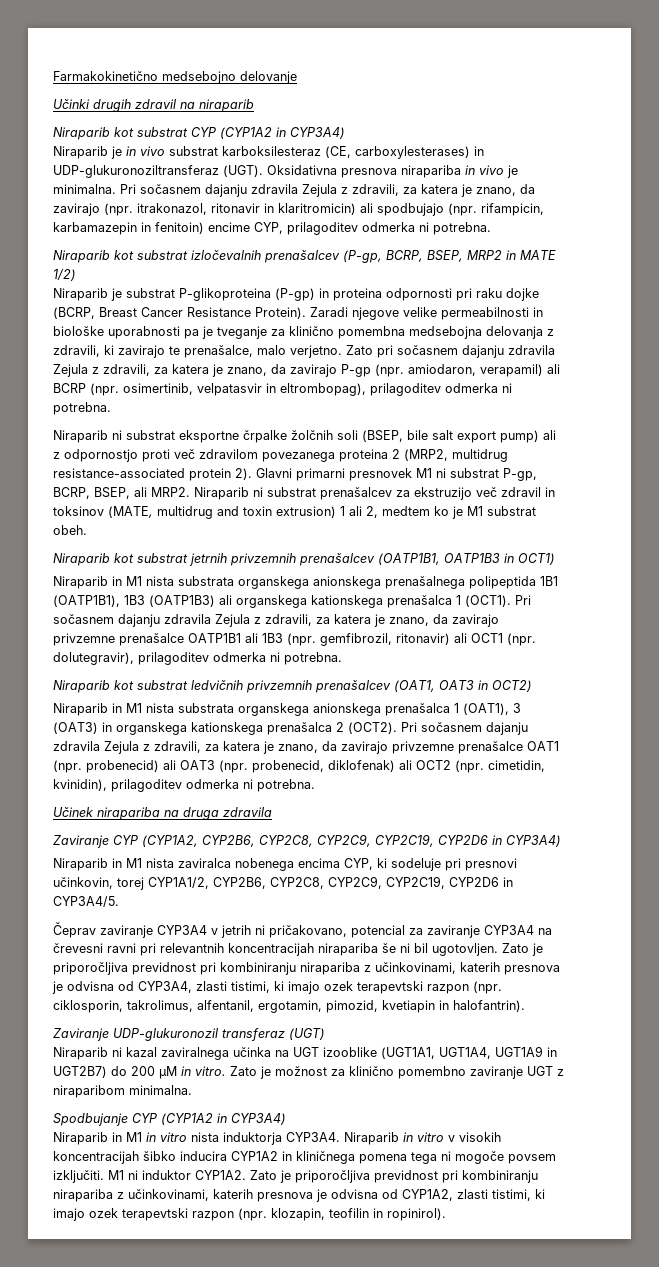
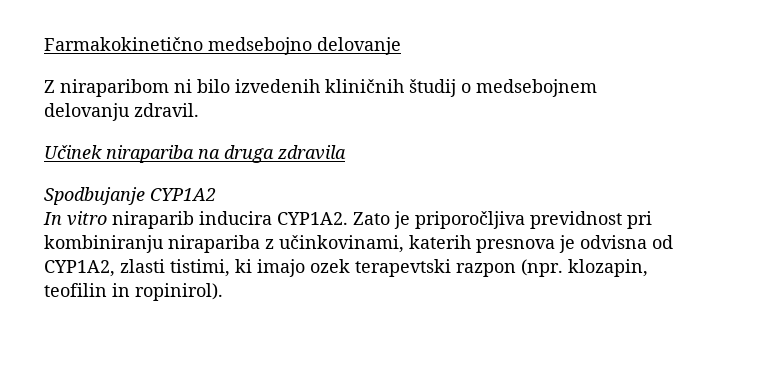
[53,99,254,112] [53,127,345,140] [53,146,484,159] [53,165,518,178] [53,184,535,197] [53,203,544,216] [53,222,491,235] [53,250,556,263] [53,269,76,281] [53,288,539,301] [53,307,543,320] [53,326,554,339] [53,345,555,358] [53,364,560,377] [53,383,512,396] [53,402,111,415] [53,430,556,443] [53,449,508,462] [53,468,537,481] [53,487,555,500] [53,506,536,519] [53,525,87,535] [53,553,555,566] [53,576,558,589] [53,595,531,608] [53,614,499,627] [53,633,536,646] [53,652,342,665] [53,680,532,693] [53,703,521,716] [53,722,528,735] [53,741,559,754] [53,760,545,773] [53,779,315,792] Učinki drugih zdravil na niraparib // Niraparib kot substrat CYP (CYP1A2 in CYP3A4) // Niraparib je in vivo substrat karboksilesteraz (CE, carboxylesterases) in UDP-glukuronoziltransferaz (UGT). Oksidativna presnova nirapariba in vivo je minimalna. Pri sočasnem dajanju zdravila Zejula z zdravili, za katera je znano, da zavirajo (npr. itrakonazol, ritonavir in klaritromicin) ali spodbujajo (npr. rifampicin, karbamazepin in fenitoin) encime CYP, prilagoditev odmerka ni potrebna. // Niraparib kot substrat izločevalnih prenašalcev (P-gp, BCRP, BSEP, MRP2 in MATE 1/2) // Niraparib je substrat P-glikoproteina (P-gp) in proteina odpornosti pri raku dojke (BCRP, Breast Cancer Resistance Protein). Zaradi njegove velike permeabilnosti in biološke uporabnosti pa je tveganje za klinično pomembna medsebojna delovanja z zdravili, ki zavirajo te prenašalce, malo verjetno. Zato pri sočasnem dajanju zdravila Zejula z zdravili, za katera je znano, da zavirajo P-gp (npr. amiodaron, verapamil) ali BCRP (npr. osimertinib, velpatasvir in eltrombopag), prilagoditev odmerka ni potrebna. // Niraparib ni substrat eksportne črpalke žolčnih soli (BSEP, bile salt export pump) ali z odpornostjo proti več zdravilom povezanega proteina 2 (MRP2, multidrug resistance-associated protein 2). Glavni primarni presnovek M1 ni substrat P-gp, BCRP, BSEP, ali MRP2. Niraparib ni substrat prenašalcev za ekstruzijo več zdravil in toksinov (MATE, multidrug and toxin extrusion) 1 ali 2, medtem ko je M1 substrat obeh. // Niraparib kot substrat jetrnih privzemnih prenašalcev (OATP1B1, OATP1B3 in OCT1) // Niraparib in M1 nista substrata organskega anionskega prenašalnega polipeptida 1B1 (OATP1B1), 1B3 (OATP1B3) ali organskega kationskega prenašalca 1 (OCT1). Pri sočasnem dajanju zdravila Zejula z zdravili, za katera je znano, da zavirajo privzemne prenašalce OATP1B1 ali 1B3 (npr. gemfibrozil, ritonavir) ali OCT1 (npr. dolutegravir), prilagoditev odmerka ni potrebna. // Niraparib kot substrat ledvičnih privzemnih prenašalcev (OAT1, OAT3 in OCT2) // Niraparib in M1 nista substrata organskega anionskega prenašalca 1 (OAT1), 3 (OAT3) in organskega kationskega prenašalca 2 (OCT2). Pri sočasnem dajanju zdravila Zejula z zdravili, za katera je znano, da zavirajo privzemne prenašalce OAT1 (npr. probenecid) ali OAT3 (npr. probenecid, diklofenak) ali OCT2 (npr. cimetidin, kvinidin), prilagoditev odmerka ni potrebna. -> [44,79,597,97] [44,103,199,121] Z niraparibom ni bilo izvedenih kliničnih študij o medsebojnem delovanju zdravil.
[53,834,561,848] [53,858,517,871] [53,876,513,890] [53,896,119,907] [53,922,552,938] [53,943,543,956] [53,962,560,975] [52,981,502,994] [53,1000,525,1013] [53,1028,325,1041] [53,1046,557,1060] [53,1066,564,1079] [53,1085,192,1098] [53,1113,286,1126] [53,1132,501,1145] [53,1151,556,1164] [53,1170,191,1183] Zaviranje CYP (CYP1A2, CYP2B6, CYP2C8, CYP2C9, CYP2C19, CYP2D6 in CYP3A4) // Niraparib in M1 nista zaviralca nobenega encima CYP, ki sodeluje pri presnovi učinkovin, torej CYP1A1/2, CYP2B6, CYP2C8, CYP2C9, CYP2C19, CYP2D6 in CYP3A4/5. // Čeprav zaviranje CYP3A4 v jetrih ni pričakovano, potencial za zaviranje CYP3A4 na črevesni ravni pri relevantnih koncentracijah nirapariba še ni bil ugotovljen. Zato je priporočljiva previdnost pri kombiniranju nirapariba z učinkovinami, katerih presnova je odvisna od CYP3A4, zlasti tistimi, ki imajo ozek terapevtski razpon (npr. ciklosporin, takrolimus, alfentanil, ergotamin, pimozid, kvetiapin in halofantrin). // Zaviranje UDP-glukuronozil transferaz (UGT) // Niraparib ni kazal zaviralnega učinka na UGT izooblike (UGT1A1, UGT1A4, UGT1A9 in UGT2B7) do 200 µM in vitro. Zato je možnost za klinično pomembno zaviranje UGT z niraparibom minimalna. // Spodbujanje CYP (CYP1A2 in CYP3A4) // Niraparib in M1 in vitro nista induktorja CYP3A4. Niraparib in vitro v visokih koncentracijah šibko inducira CYP1A2 in kliničnega pomena tega ni mogoče povsem izključiti. M1 ni induktor -> [44,187,216,205] [43,211,272,229] Spodbujanje CYP1A2 // In vitro niraparib inducira

